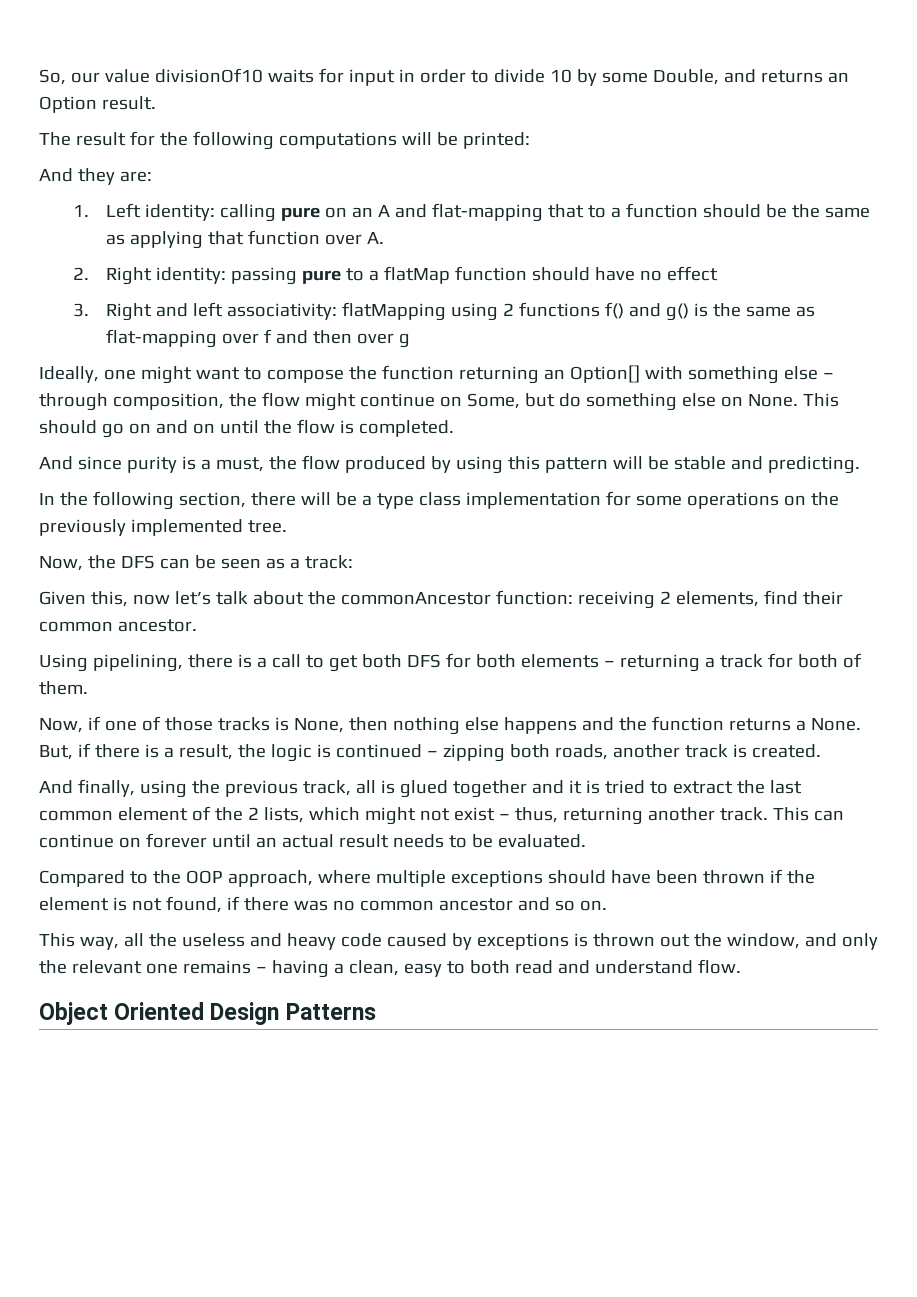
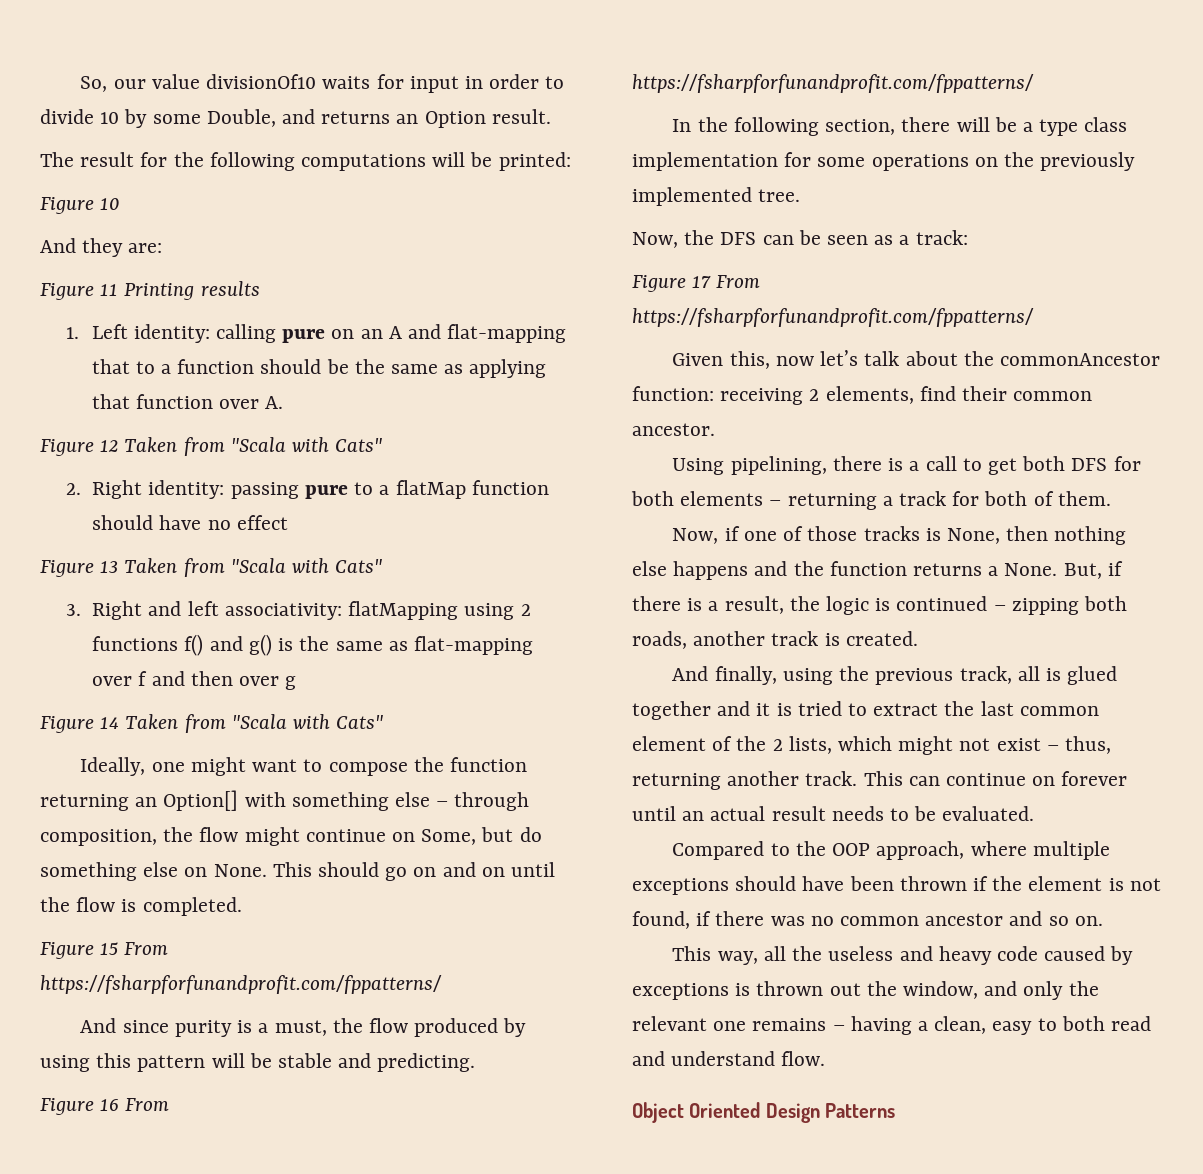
(530, 140) none -> [40,197,120,214] // Figure 10
(152, 176) none -> [40,281,260,300] // Figure 11 Printing results
(385, 238) none -> [40,437,383,456] // Figure 12 Taken from "Scala with Cats"
(719, 273) none -> [40,558,383,577] // Figure 13 Taken from "Scala with Cats"
(411, 340) none -> [40,714,384,733] // Figure 14 Taken from "Scala with Cats"
(454, 428) none -> [40,942,169,959] [40,975,442,994] // Figure 15 From https://fsharpforfunandprofit.com/fppatterns/
(860, 465) none -> [40,1098,170,1115] [632,74,1034,93] // Figure 16 From https://fsharpforfunandprofit.com/fppatterns/
(353, 562) none -> [632,275,761,292] [632,308,1034,327] // Figure 17 From https://fsharpforfunandprofit.com/fppatterns/

